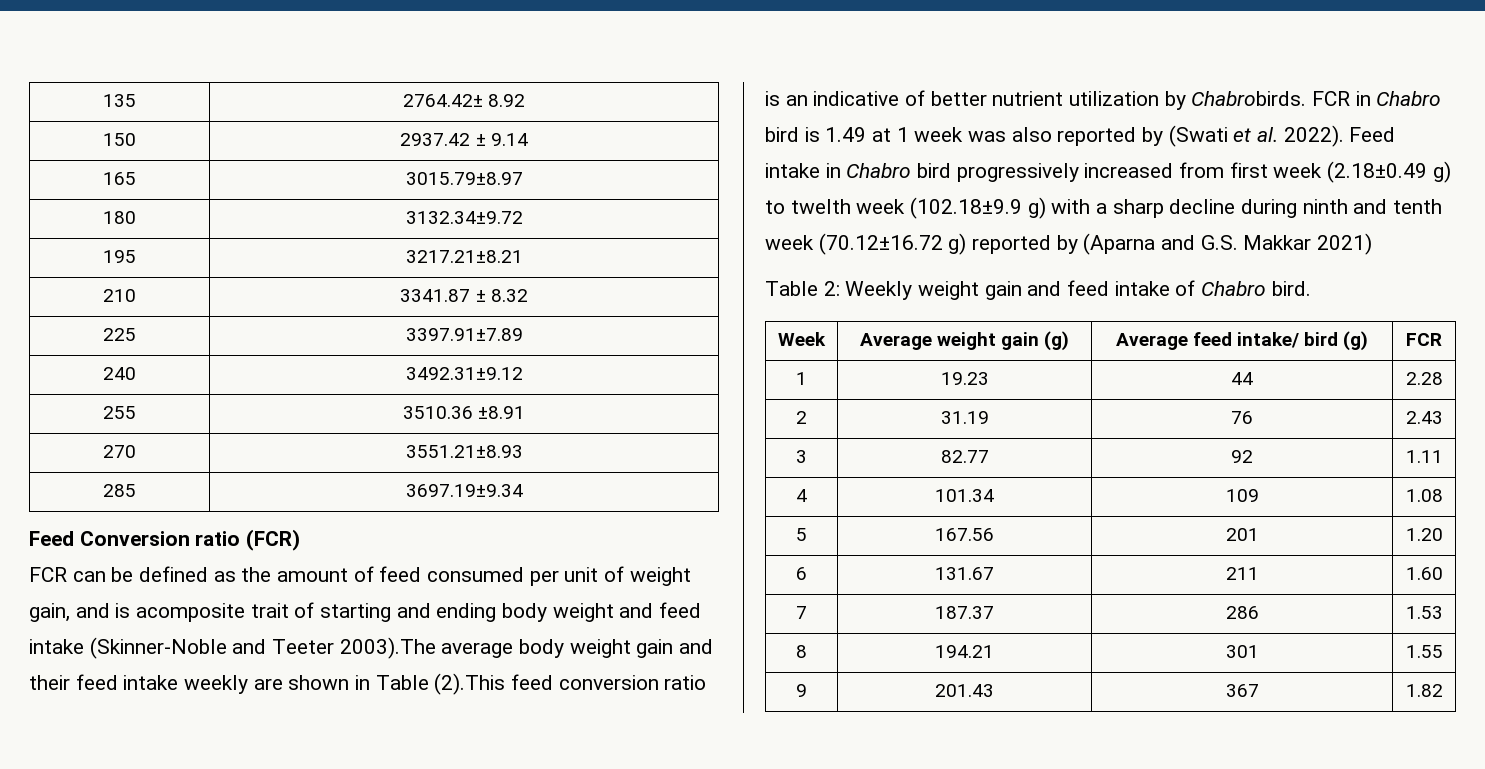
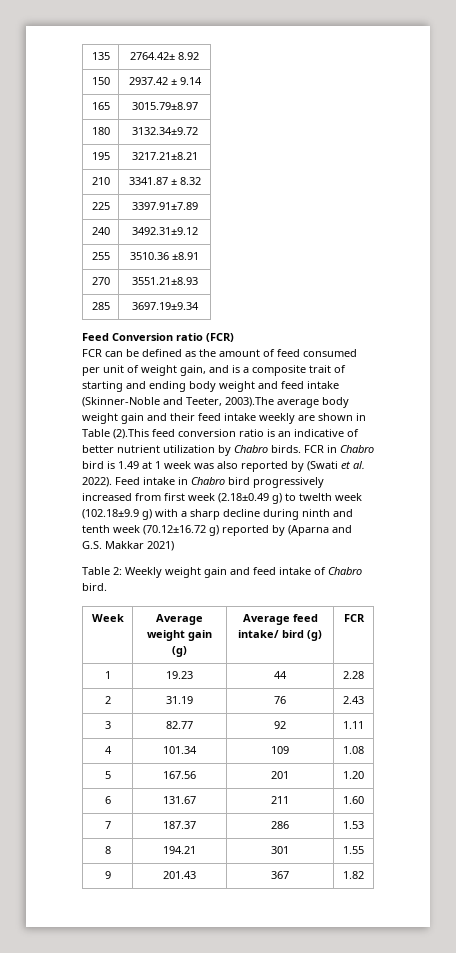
[136,603,246,622] acomposite -> [243,365,306,376] a composite
[272,639,335,654] Teeter -> [186,397,222,406] Teeter,
[1191,91,1307,106] Chabrobirds. -> [234,445,301,453] Chabro birds.

